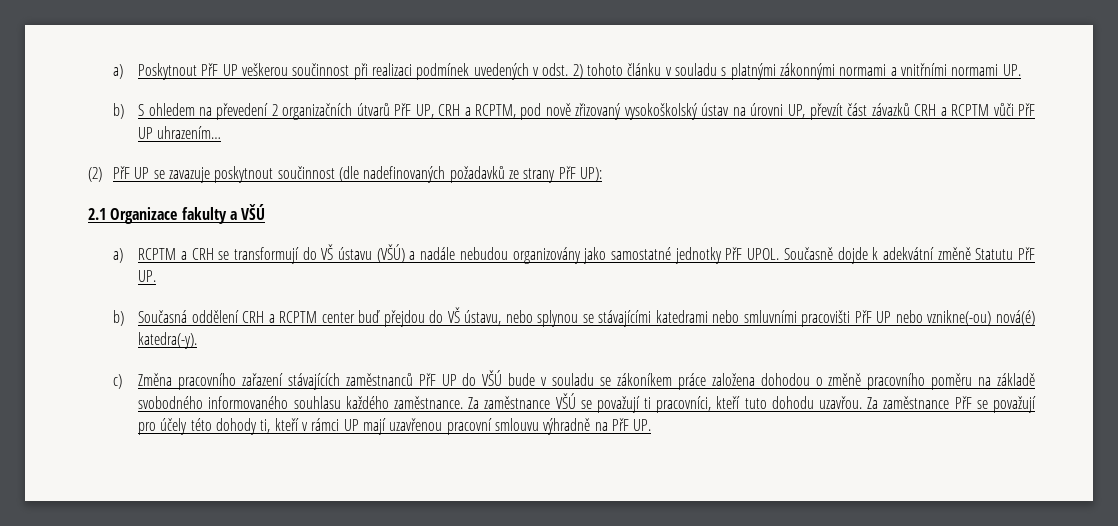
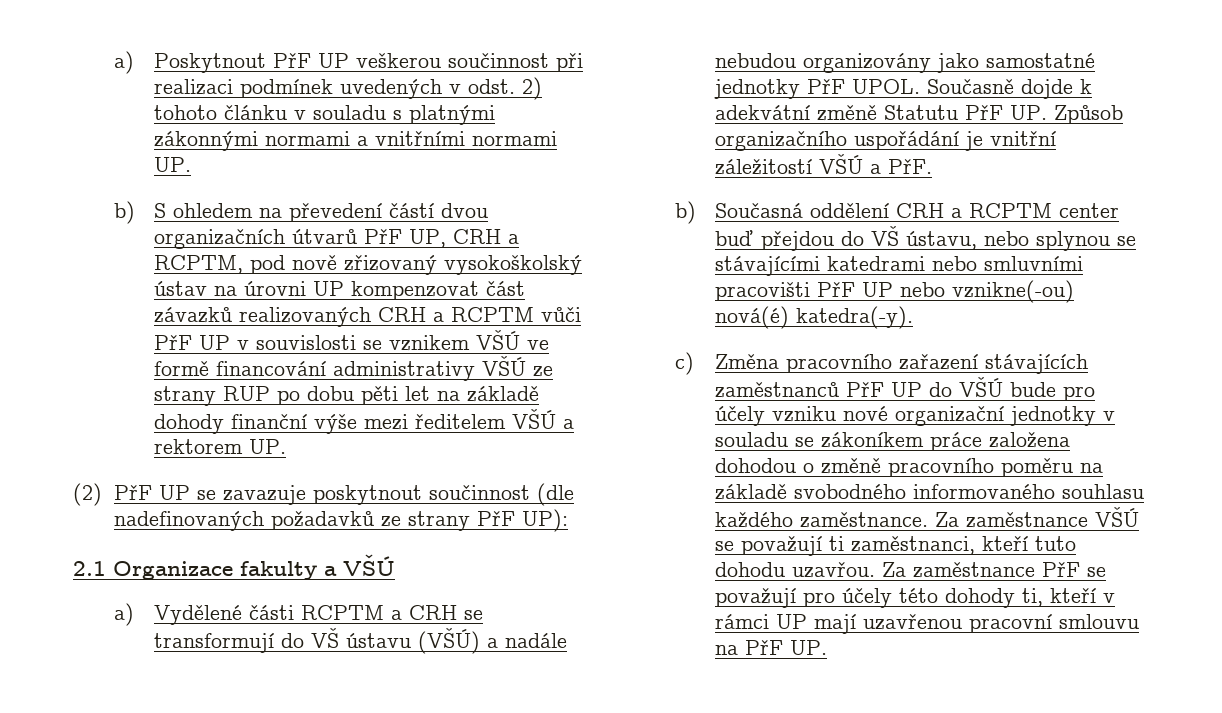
[271,104,278,116] 2 -> [389,203,489,218] částí dvou
[787,103,843,120] UP, převzít -> [313,281,480,300] UP kompenzovat
(910, 109) none -> [239,307,372,327] realizovaných
[157,126,222,139] uhrazením… -> [237,330,550,351] [154,356,554,381] [154,386,540,406] [154,409,575,434] [154,439,287,454] v souvislosti se vznikem VŠÚ ve formě financování administrativy VŠÚ ze strany RUP po dobu pěti let na základě dohody finanční výše mezi ředitelem VŠÚ a rektorem UP.
(124, 255) none -> [154,605,295,625] Vydělené části
(157, 276) none -> [1054,105,1124,124] [715,131,1057,151] [715,154,933,175] Způsob organizačního uspořádání je vnitřní záležitostí VŠÚ a PřF.
(536, 379) none -> [1063,386,1096,401] [715,406,1097,426] pro účely vzniku nové organizační jednotky
[656,396,712,413] pracovníci, -> [851,536,976,555] zaměstnanci,
[543,418,591,435] výhradně -> (1140, 621) none

